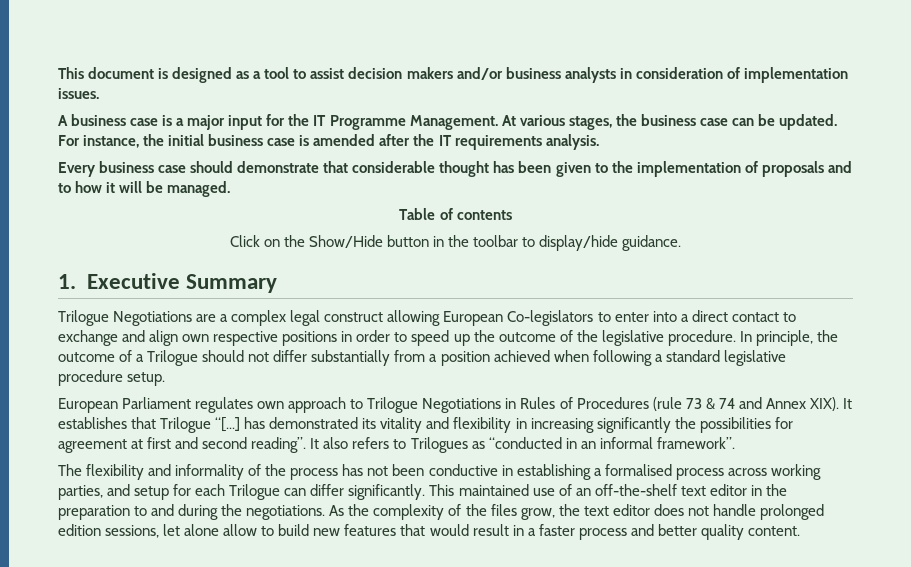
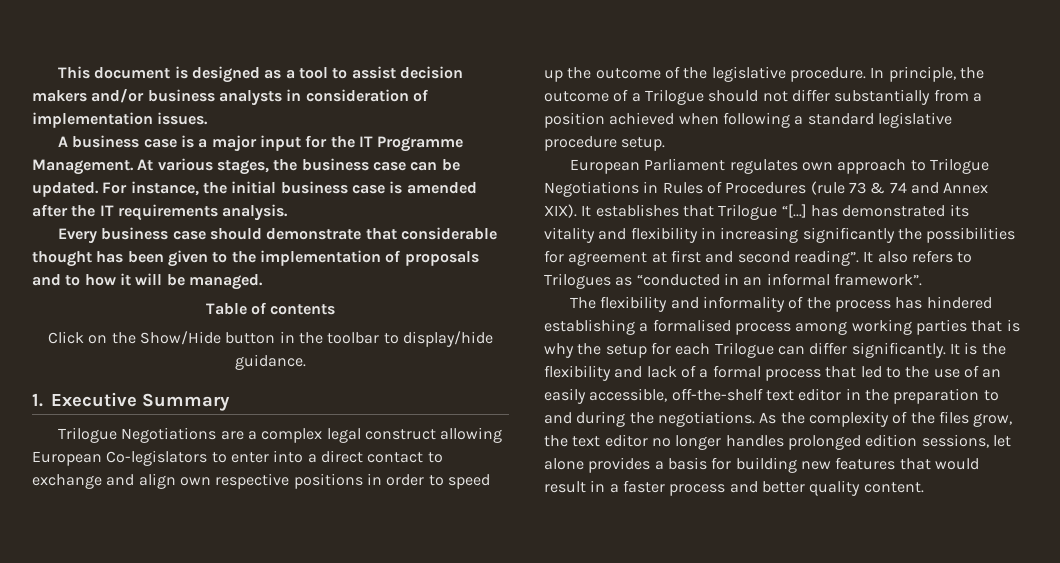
[367,464,821,480] [58,484,131,500] not been conductive in establishing a formalised process across working parties, and -> [926,296,992,309] [544,319,1020,335] [544,343,602,358] hindered establishing a formalised process among working parties that is why the
[429,484,529,496] This maintained -> [949,342,1006,355] [544,365,930,381] It is the flexibility and lack of a formal process that led to the
(591, 492) none -> [544,388,668,404] easily accessible,
[653,504,756,516] does not handle -> [651,435,784,450] no longer handles
[223,524,310,536] allow to build -> [588,457,797,473] provides a basis for building

